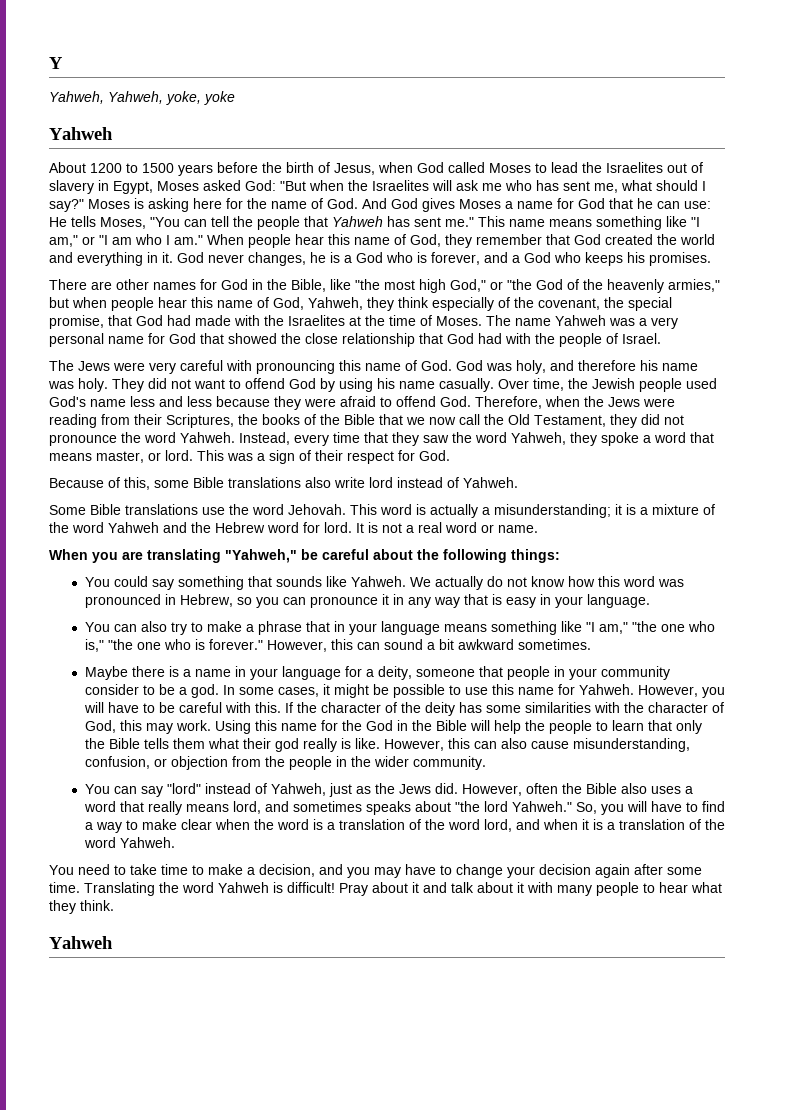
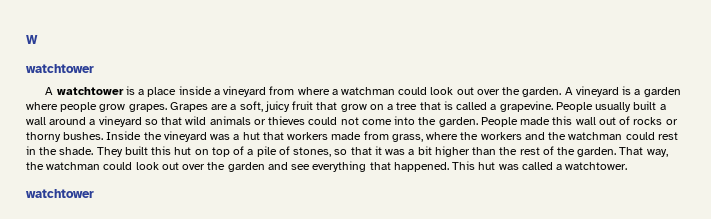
[49,57,63,69] [49,91,235,105] [49,127,113,140] [49,162,703,176] [49,180,706,194] [49,198,711,212] [49,216,700,230] [49,234,715,248] [49,252,711,266] [49,279,720,293] [49,297,672,311] [49,315,678,329] [49,333,661,347] [49,360,698,374] [48,378,717,392] [49,396,675,410] [49,414,684,428] [49,432,714,446] [49,450,450,464] [49,477,518,490] [49,504,715,518] [49,522,538,533] [49,549,560,563] [84,576,684,590] [84,594,650,608] [84,621,715,635] [84,639,591,652] [84,666,670,680] [84,684,725,698] [83,702,724,716] [84,720,702,734] [84,738,690,752] [84,756,486,770] [84,783,693,797] [83,801,725,815] [84,819,725,833] [83,837,175,848] [49,864,702,878] [49,882,722,896] [49,900,114,914] [49,936,113,949] Y // Yahweh, Yahweh, yoke, yoke // Yahweh // About 1200 to 1500 years before the birth of Jesus, when God called Moses to lead the Israelites out of slavery in Egypt, Moses asked God: "But when the Israelites will ask me who has sent me, what should I say?" Moses is asking here for the name of God. And God gives Moses a name for God that he can use: He tells Moses, "You can tell the people that Yahweh has sent me." This name means something like "I am," or "I am who I am." When people hear this name of God, they remember that God created the world and everything in it. God never changes, he is a God who is forever, and a God who keeps his promises. // There are other names for God in the Bible, like "the most high God," or "the God of the heavenly armies," but when people hear this name of God, Yahweh, they think especially of the covenant, the special promise, that God had made with the Israelites at the time of Moses. The name Yahweh was a very personal name for God that showed the close relationship that God had with the people of Israel. // The Jews were very careful with pronouncing this name of God. God was holy, and therefore his name was holy. They did not want to offend God by using his name casually. Over time, the Jewish people used God's name less and less because they were afraid to offend God. Therefore, when the Jews were reading from their Scriptures, the books of the Bible that we now call the Old Testament, they did not pronounce the word Yahweh. Instead, every time that they saw the word Yahweh, they spoke a word that means master, or lord. This was a sign of their respect for God. // Because of this, some Bible translations also write lord instead of Yahweh. // Some Bible translations use the word Jehovah. This word is actually a misunderstanding; it is a mixture of the word Yahweh and the Hebrew word for lord. It is not a real word or name. // When you are translating "Yahweh," be careful about the following things: // You could say something that sounds like Yahweh. We actually do not know how this word was pronounced in Hebrew, so you can pronounce it in any way that is easy in your language. // You can also try to make a phrase that in your language means something like "I am," "the one who is," "the one who is forever." However, this can sound a bit awkward sometimes. // Maybe there is a name in your language for a deity, someone that people in your community consider to be a god. In some cases, it might be possible to use this name for Yahweh. However, you will have to be careful with this. If the character of the deity has some similarities with the character of God, this may work. Using this name for the God in the Bible will help the people to learn that only the Bible tells them what their god really is like. However, this can also cause misunderstanding, confusion, or objection from the people in the wider community. // You can say "lord" instead of Yahweh, just as the Jews did. However, often the Bible also uses a word that really means lord, and sometimes speaks about "the lord Yahweh." So, you will have to find a way to make clear when the word is a translation of the word lord, and when it is a translation of the word Yahweh. // You need to take time to make a decision, and you may have to change your decision again after some time. Translating the word Yahweh is difficult! Pray about it and talk about it with many people to hear what they think. // Yahweh -> [26,35,38,44] [26,64,94,73] [45,86,681,97] [26,101,666,112] [26,116,678,127] [26,131,678,142] [26,146,668,157] [26,161,628,172] [26,189,94,198] W // watchtower // A watchtower is a place inside a vineyard from where a watchman could look out over the garden. A vineyard is a garden where people grow grapes. Grapes are a soft, juicy fruit that grow on a tree that is called a grapevine. People usually built a wall around a vineyard so that wild animals or thieves could not come into the garden. People made this wall out of rocks or thorny bushes. Inside the vineyard was a hut that workers made from grass, where the workers and the watchman could rest in the shade. They built this hut on top of a pile of stones, so that it was a bit higher than the rest of the garden. That way, the watchman could look out over the garden and see everything that happened. This hut was called a watchtower. // watchtower

